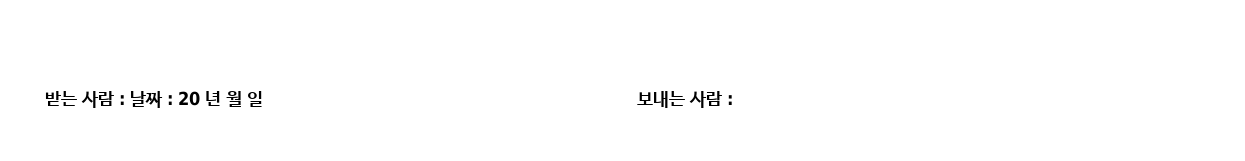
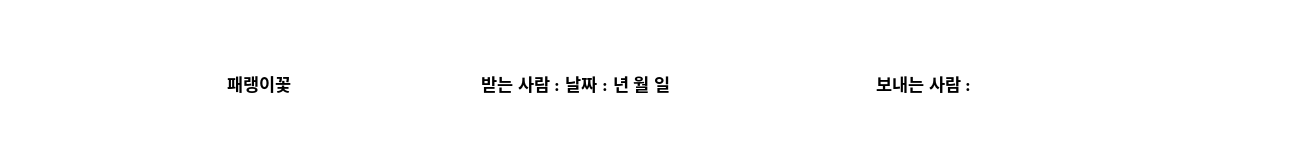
(45, 98) none -> [227,76,291,93] 패랭이꽃 //
[178,91,200,106] 20 -> (608, 87) none

